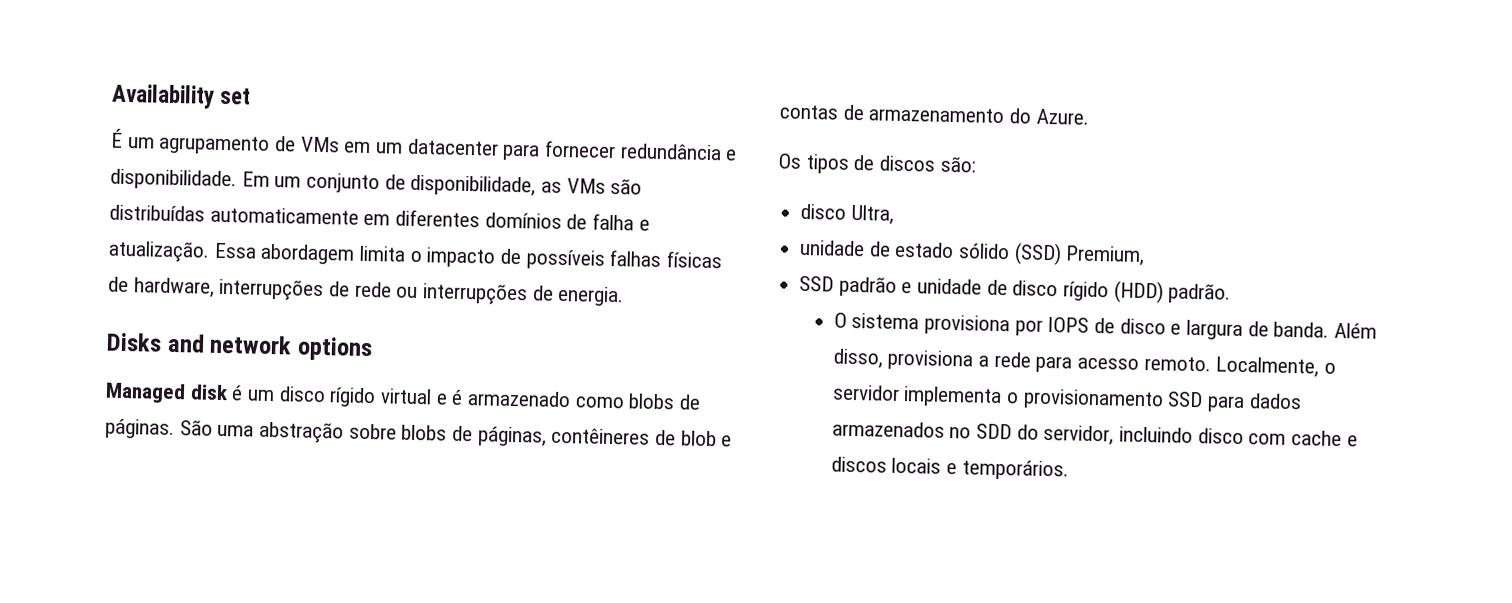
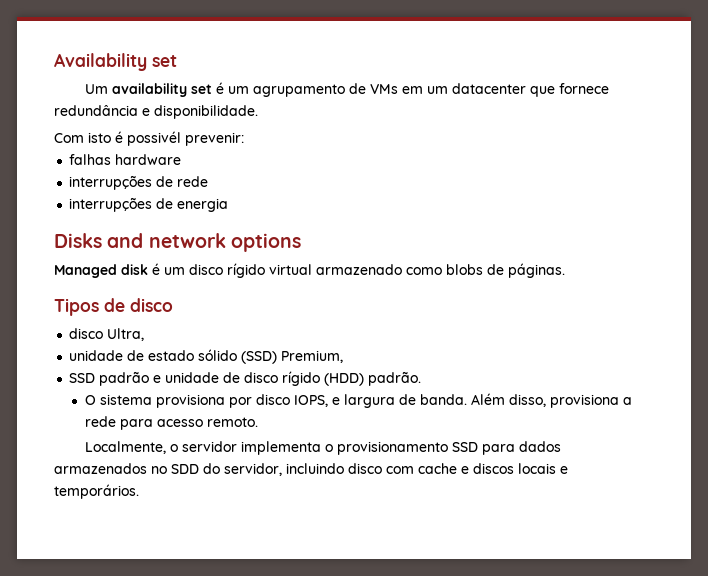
[111,128,123,148] É -> [84,82,224,97] Um availability set é
[502,140,617,161] para fornecer -> [529,83,609,97] que fornece
[241,171,643,197] [109,204,650,231] [108,240,724,270] [108,276,215,298] Em um conjunto de disponibilidade, as VMs são distribuídas automaticamente em diferentes domínios de falha e atualização. Essa abordagem limita o impacto de possíveis falhas físicas de hardware, -> [54,131,244,146] [69,154,182,165] // Com isto é possivél prevenir: // falhas hardware //
[396,283,625,307] ou interrupções de energia. -> [69,197,229,212] // interrupções de energia
[435,389,464,405] e é -> (312, 269) none
[179,420,733,447] [779,104,1090,125] [778,153,977,174] São uma abstração sobre blobs de páginas, contêineres de blob e contas de armazenamento do Azure. // Os tipos de discos são: -> [54,298,173,316] // Tipos de disco
[1047,317,1166,335] IOPS de disco -> [255,394,328,407] disco IOPS,
(1211, 364) none -> (258, 422) //

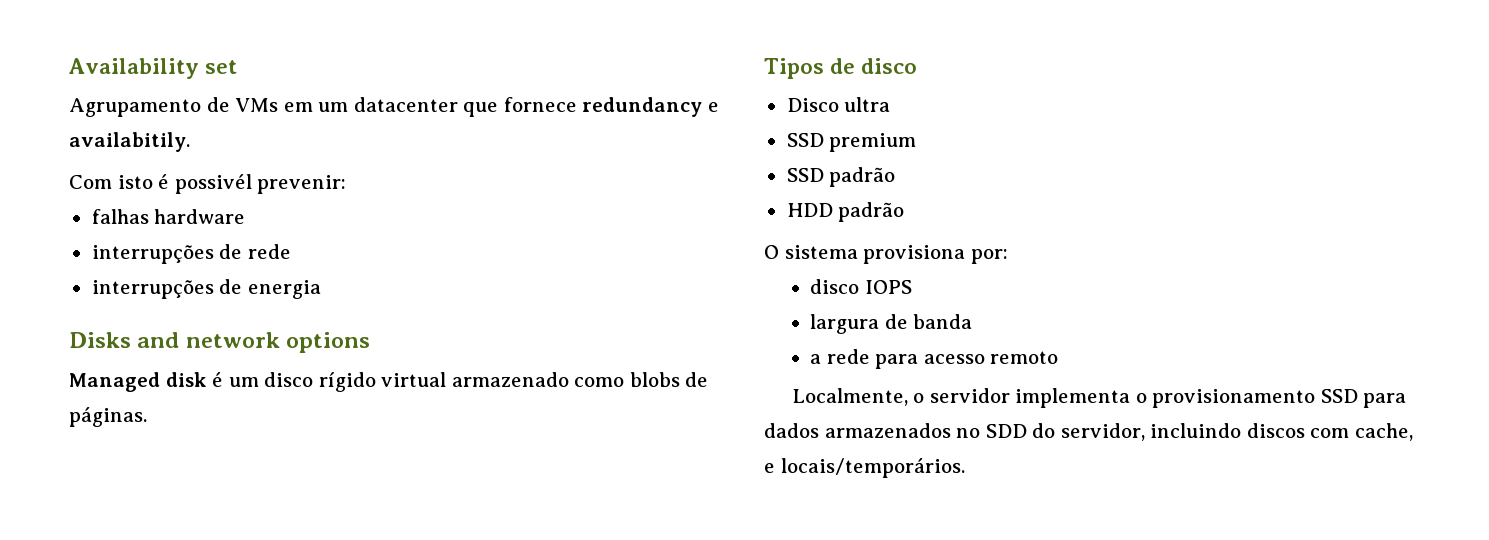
[84,82,345,97] Um availability set é um agrupamento -> [69,98,201,117] Agrupamento
[54,105,258,119] redundância e disponibilidade. -> [582,97,719,117] [69,132,190,152] redundancy e availabitily.
[69,328,145,341] [69,349,344,364] [69,371,422,386] [84,393,619,408] disco Ultra, // unidade de estado sólido (SSD) Premium, // SSD padrão e unidade de disco rígido (HDD) padrão. // O sistema provisiona por disco IOPS, e largura de banda. Além disso, provisiona -> [786,97,891,112] [786,133,917,152] [786,167,896,187] [786,202,905,222] [764,245,1008,264] [810,279,912,294] [810,314,973,334] Disco ultra // SSD premium // SSD padrão // HDD padrão // O sistema provisiona por: // disco IOPS // largura de banda //
[206,417,258,427] remoto. -> [990,351,1059,364] remoto
[348,463,568,474] [54,484,139,499] disco com cache e discos locais e temporários. -> [1246,423,1413,441] [764,458,965,478] discos com cache, e locais/temporários.

